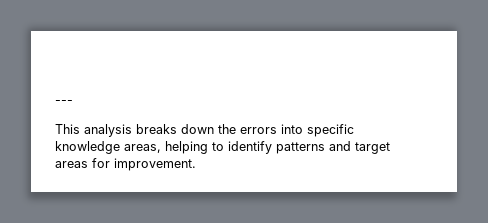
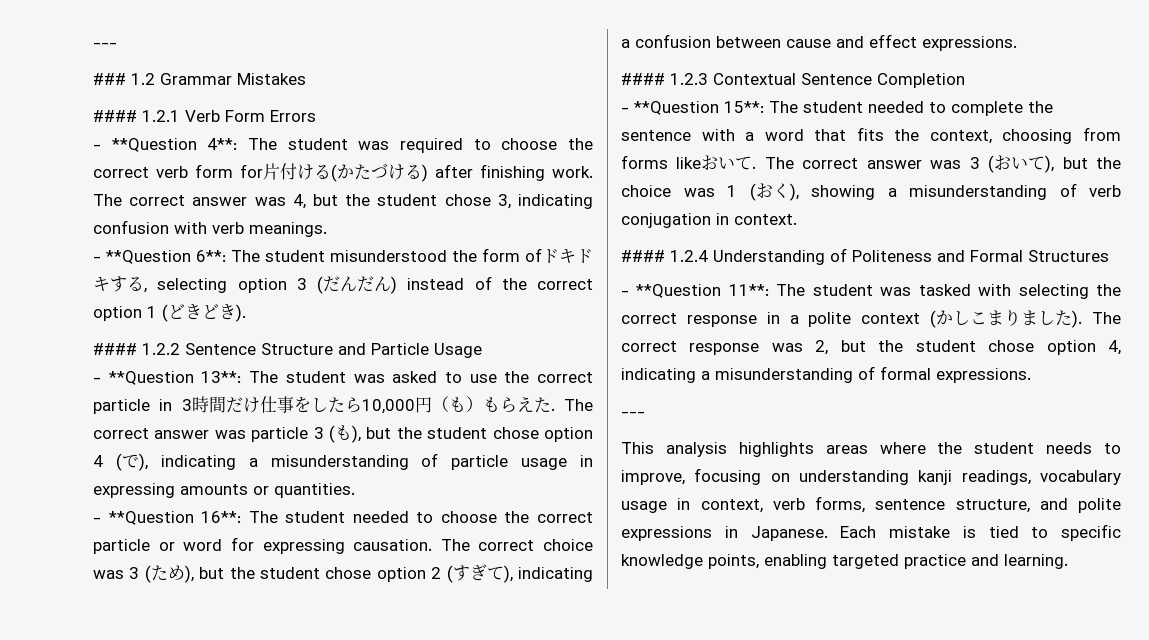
[55,100,73,104] [55,124,354,137] [55,141,390,154] [55,158,196,171] --- // This analysis breaks down the errors into specific knowledge areas, helping to identify patterns and target areas for improvement. -> [93,42,117,48] [93,73,306,85] [93,110,316,122] [93,138,593,153] [93,163,593,182] [93,194,593,209] [93,220,327,237] [93,248,593,264] [93,276,593,294] [93,304,246,322] [93,343,482,358] [93,371,593,385] [93,396,593,414] [93,425,593,443] [93,453,593,471] [93,483,355,498] [93,511,593,525] [93,537,593,554] [93,564,593,583] [621,34,1017,51] [621,73,965,88] [621,101,1053,116] [621,127,1121,144] [621,155,1121,173] [621,183,1121,201] [621,213,797,228] [621,248,1109,265] [621,284,1121,299] [621,309,1121,328] [621,340,1121,355] [621,366,1031,383] [621,411,645,417] [621,442,1121,457] [621,468,1121,485] [621,496,1121,513] [621,524,1121,541] [621,554,1068,569] --- // ### 1.2 Grammar Mistakes // #### 1.2.1 Verb Form Errors // - **Question 4**: The student was required to choose the correct verb form for片付ける(かたづける) after finishing work. The correct answer was 4, but the student chose 3, indicating confusion with verb meanings. // - **Question 6**: The student misunderstood the form ofドキドキする, selecting option 3 (だんだん) instead of the correct option 1 (どきどき). // #### 1.2.2 Sentence Structure and Particle Usage // - **Question 13**: The student was asked to use the correct particle in 3時間だけ仕事をしたら10,000円（も）もらえた. The correct answer was particle 3 (も), but the student chose option 4 (で), indicating a misunderstanding of particle usage in expressing amounts or quantities. // - **Question 16**: The student needed to choose the correct particle or word for expressing causation. The correct choice was 3 (ため), but the student chose option 2 (すぎて), indicating a confusion between cause and effect expressions. // #### 1.2.3 Contextual Sentence Completion // - **Question 15**: The student needed to complete the sentence with a word that fits the context, choosing from forms likeおいて. The correct answer was 3 (おいて), but the choice was 1 (おく), showing a misunderstanding of verb conjugation in context. // #### 1.2.4 Understanding of Politeness and Formal Structures // - **Question 11**: The student was tasked with selecting the correct response in a polite context (かしこまりました). The correct response was 2, but the student chose option 4, indicating a misunderstanding of formal expressions. // --- // This analysis highlights areas where the student needs to improve, focusing on understanding kanji readings, vocabulary usage in context, verb forms, sentence structure, and polite expressions in Japanese. Each mistake is tied to specific knowledge points, enabling targeted practice and learning.

